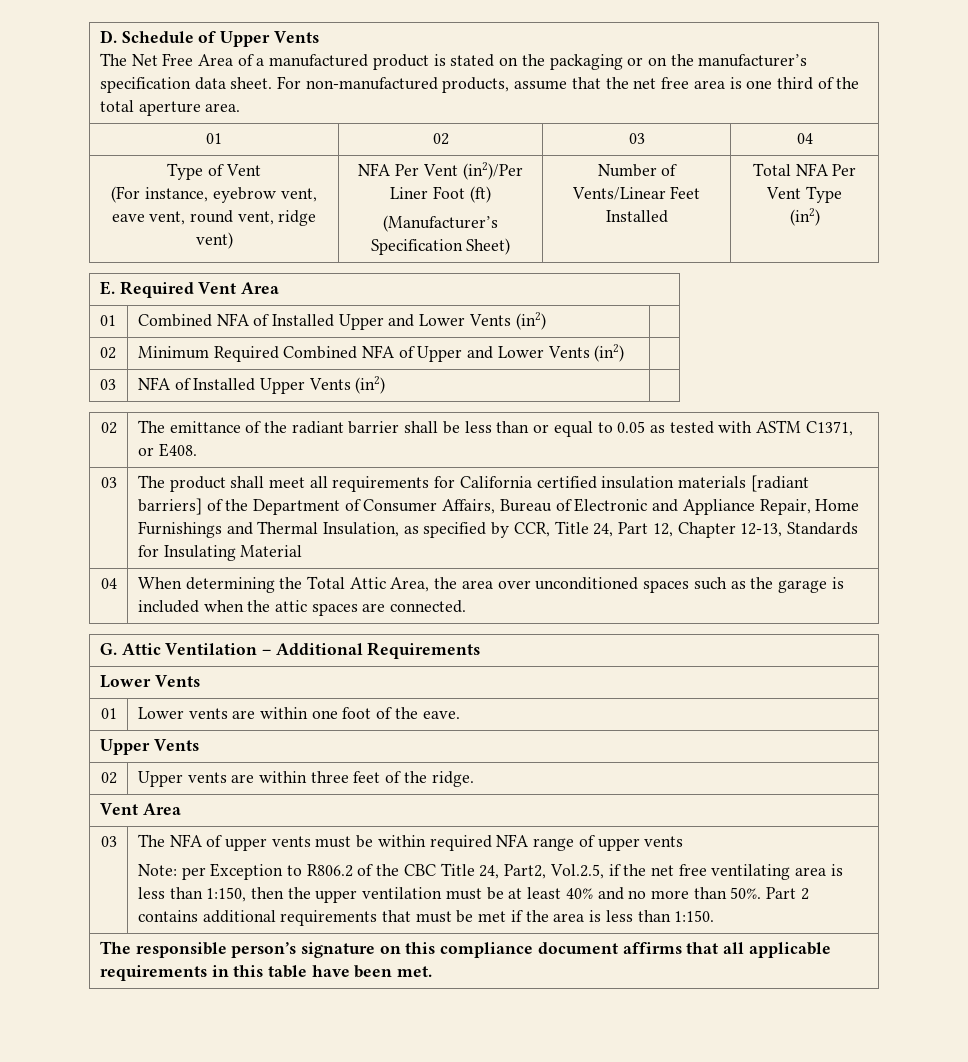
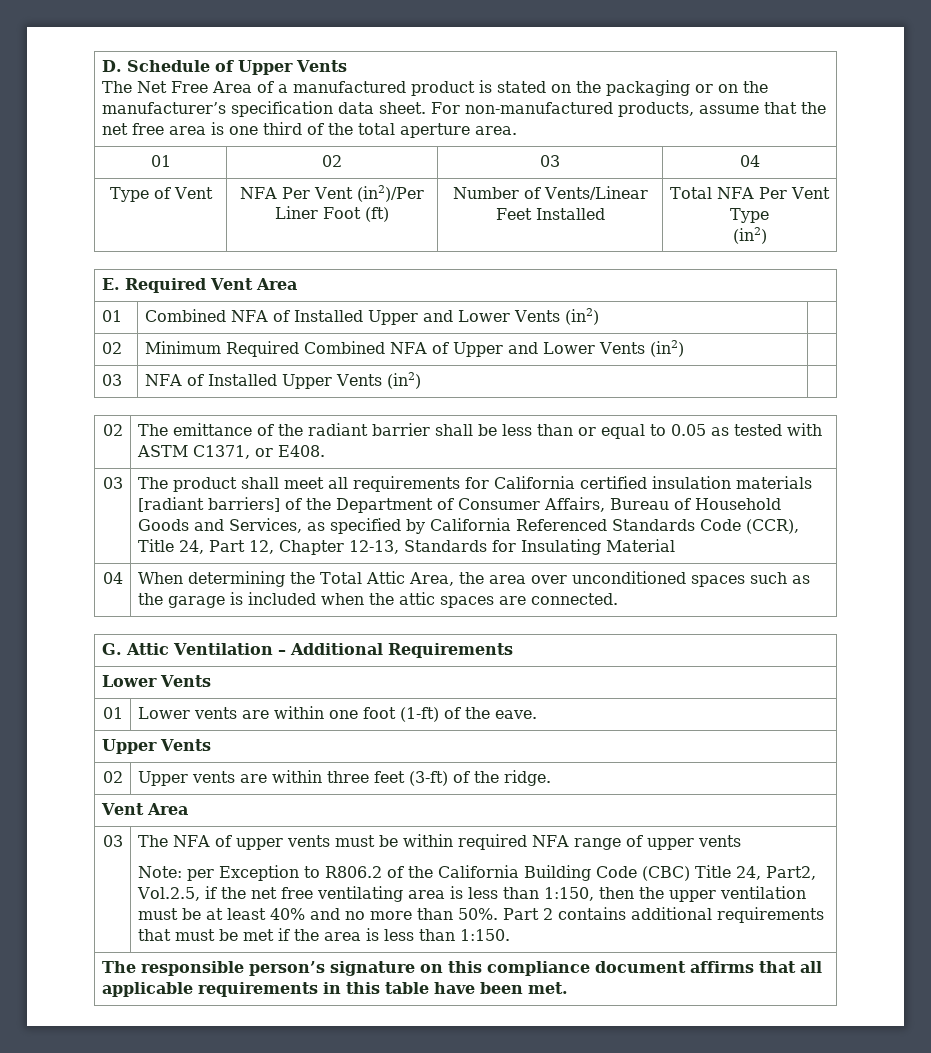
[111,186,317,203] [111,210,317,226] [195,232,233,249] // (For instance, eyebrow vent, eave vent, round vent, ridge vent) -> (213, 193) none
[383,215,498,232] [370,238,511,255] // (Manufacturer’s Specification Sheet) -> (389, 214) none
[574,498,860,515] [137,521,550,538] Electronic and Appliance Repair, Home Furnishings and Thermal Insulation, as specified by CCR, -> [694,498,781,510] [137,518,799,534] Household Goods and Services, as specified by California Referenced Standards Code (CCR),
(372, 713) none -> [399,707,439,722] (1-ft)
(381, 777) none -> [408,771,448,786] (3-ft)
[403,864,436,876] CBC -> [437,865,690,881] California Building Code (CBC)

